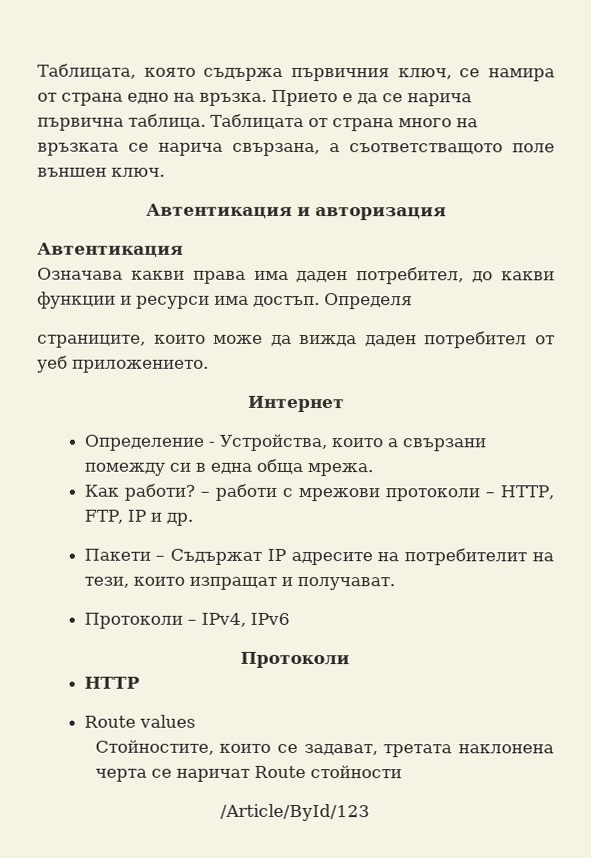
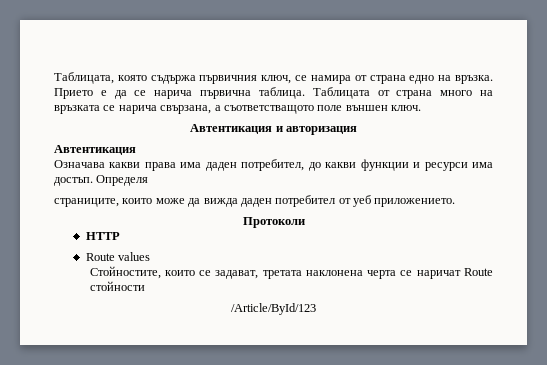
[247,395,345,413] [83,433,486,452] [83,458,373,477] [83,483,555,502] [83,509,194,526] [83,548,554,566] [83,576,395,591] [83,612,290,629] // Интернет // Определение - Устройства, които а свързани помежду си в една обща мрежа. // Как работи? – работи с мрежови протоколи – HTTP, FTP, IP и др. // Пакети – Съдържат IP адресите на потребителит на тези, които изпращат и получават. // Протоколи – IPv4, IPv6 -> (456, 202) none

